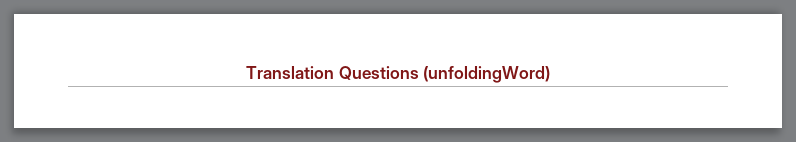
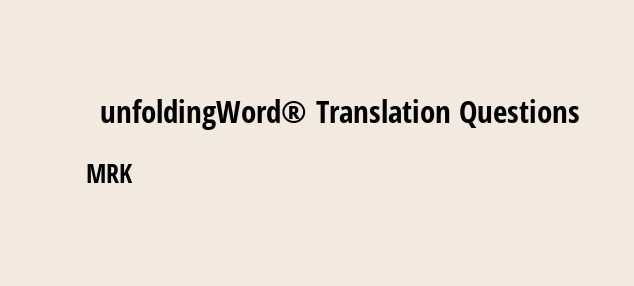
(245, 72) none -> [100,99,308,130] unfoldingWord®
[423,66,551,83] (unfoldingWord) -> [86,164,133,183] // MRK

